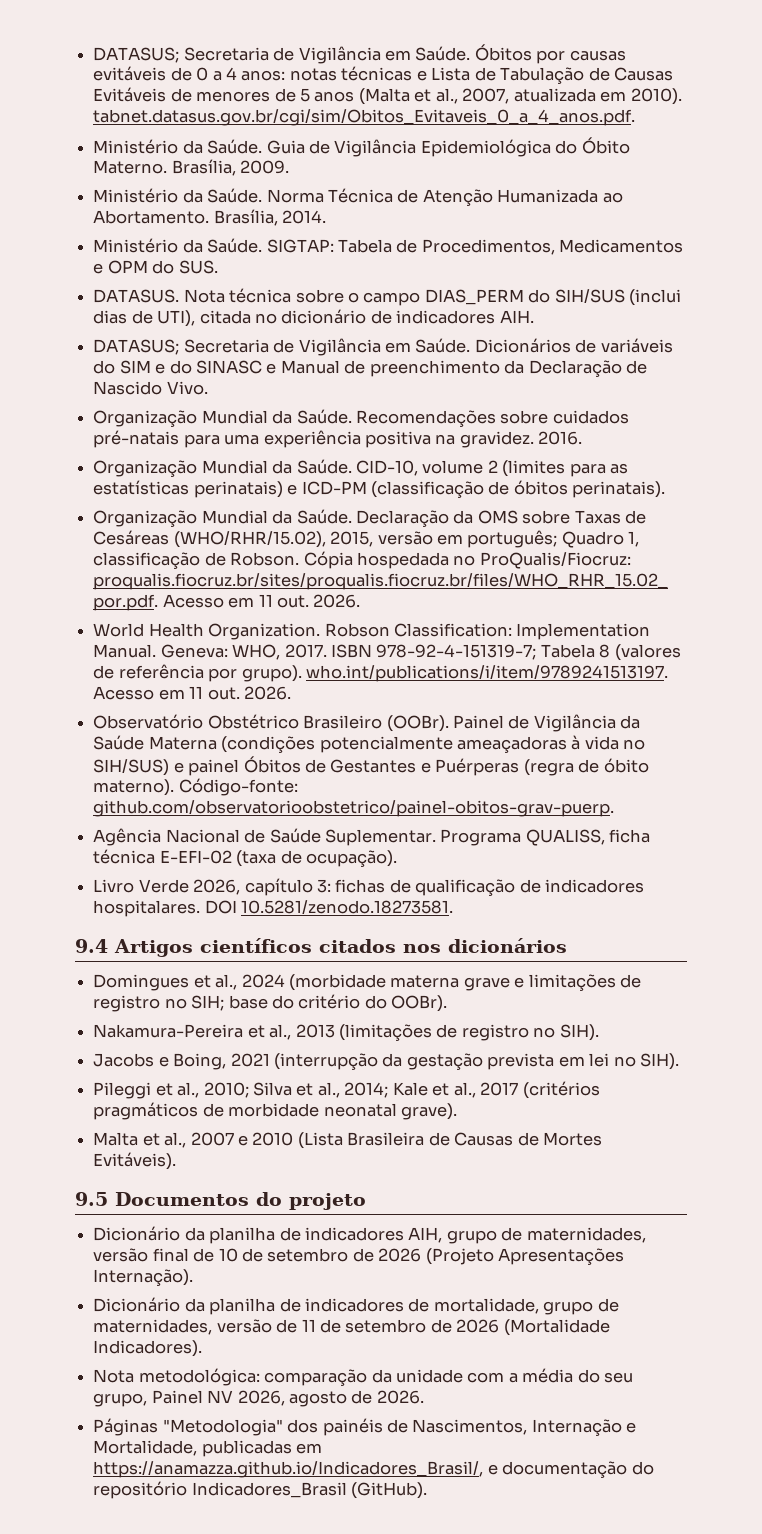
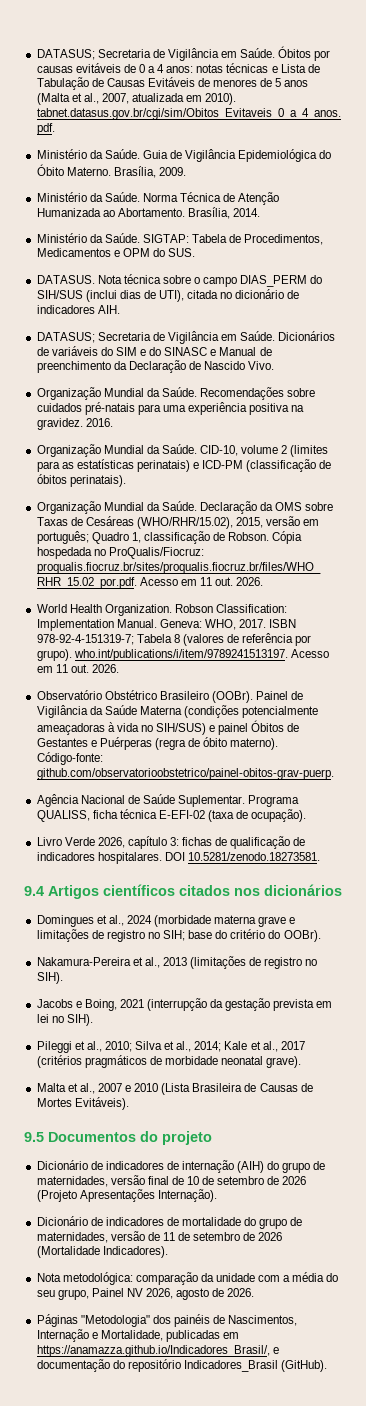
[184,1227,443,1244] da planilha de indicadores AIH, -> [90,1160,280,1173] de indicadores de internação (AIH) do
[184,1298,539,1315] da planilha de indicadores de mortalidade, -> [90,1217,257,1226] de indicadores de mortalidade do

